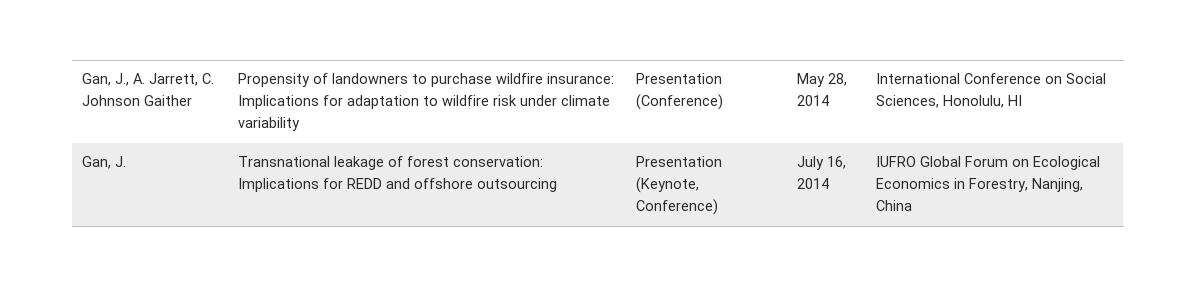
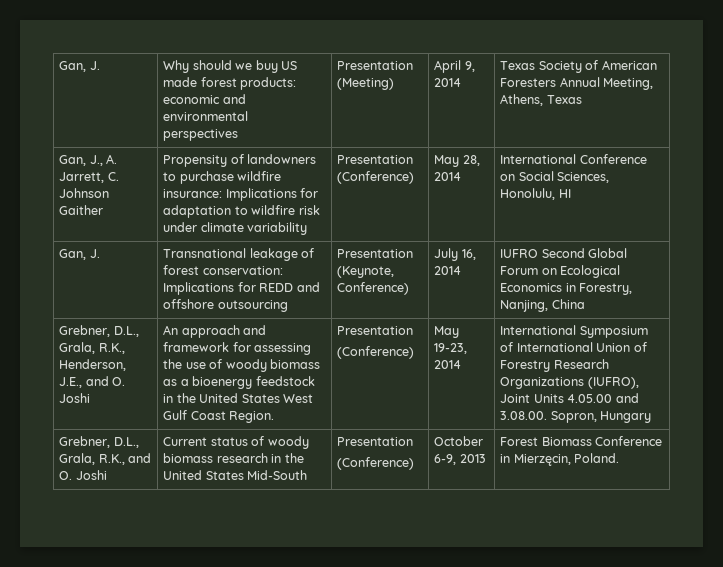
[81,73,111,86] Gan, -> [59,61,100,72] [163,60,297,73] [163,77,297,90] [163,94,246,104] [163,111,249,121] [163,129,239,141] [337,61,414,70] [337,78,395,90] [434,60,475,73] [434,78,462,87] [500,60,657,73] [500,77,654,90] [500,94,582,106] [59,155,87,166] Gan, J. | Why should we buy US made forest products: economic and environmental perspectives | Presentation (Meeting) | April 9, 2014 | Texas Society of American Foresters Annual Meeting, Athens, Texas // Gan,
(916, 161) none -> [541,248,585,258] Second
(912, 205) none -> [59,325,139,337] [59,342,125,354] [59,359,127,371] [59,376,126,388] [59,393,91,403] [163,325,267,338] [163,342,312,355] [163,359,320,372] [163,376,315,389] [163,393,313,403] [163,410,275,423] [337,326,414,335] [337,346,415,359] [434,326,460,338] [434,343,468,354] [434,360,462,369] [500,325,648,338] [500,342,647,352] [500,359,609,372] [500,377,639,389] [500,393,639,403] [500,411,652,423] [59,436,139,448] [59,453,152,465] [59,470,107,480] [163,436,309,449] [163,453,304,463] [163,470,308,480] [337,437,414,446] [337,457,415,470] [434,436,484,446] [434,454,486,465] [500,436,663,446] [500,453,620,466] // Grebner, D.L., Grala, R.K., Henderson, J.E., and O. Joshi | An approach and framework for assessing the use of woody biomass as a bioenergy feedstock in the United States West Gulf Coast Region. | Presentation // (Conference) | May 19-23, 2014 | International Symposium of International Union of Forestry Research Organizations (IUFRO), Joint Units 4.05.00 and 3.08.00. Sopron, Hungary // Grebner, D.L., Grala, R.K., and O. Joshi | Current status of woody biomass research in the United States Mid-South | Presentation // (Conference) | October 6-9, 2013 | Forest Biomass Conference in Mierzęcin, Poland.

